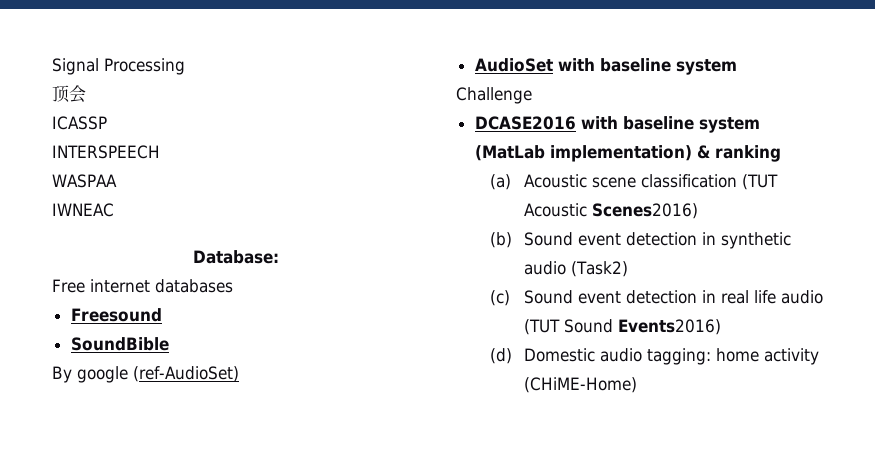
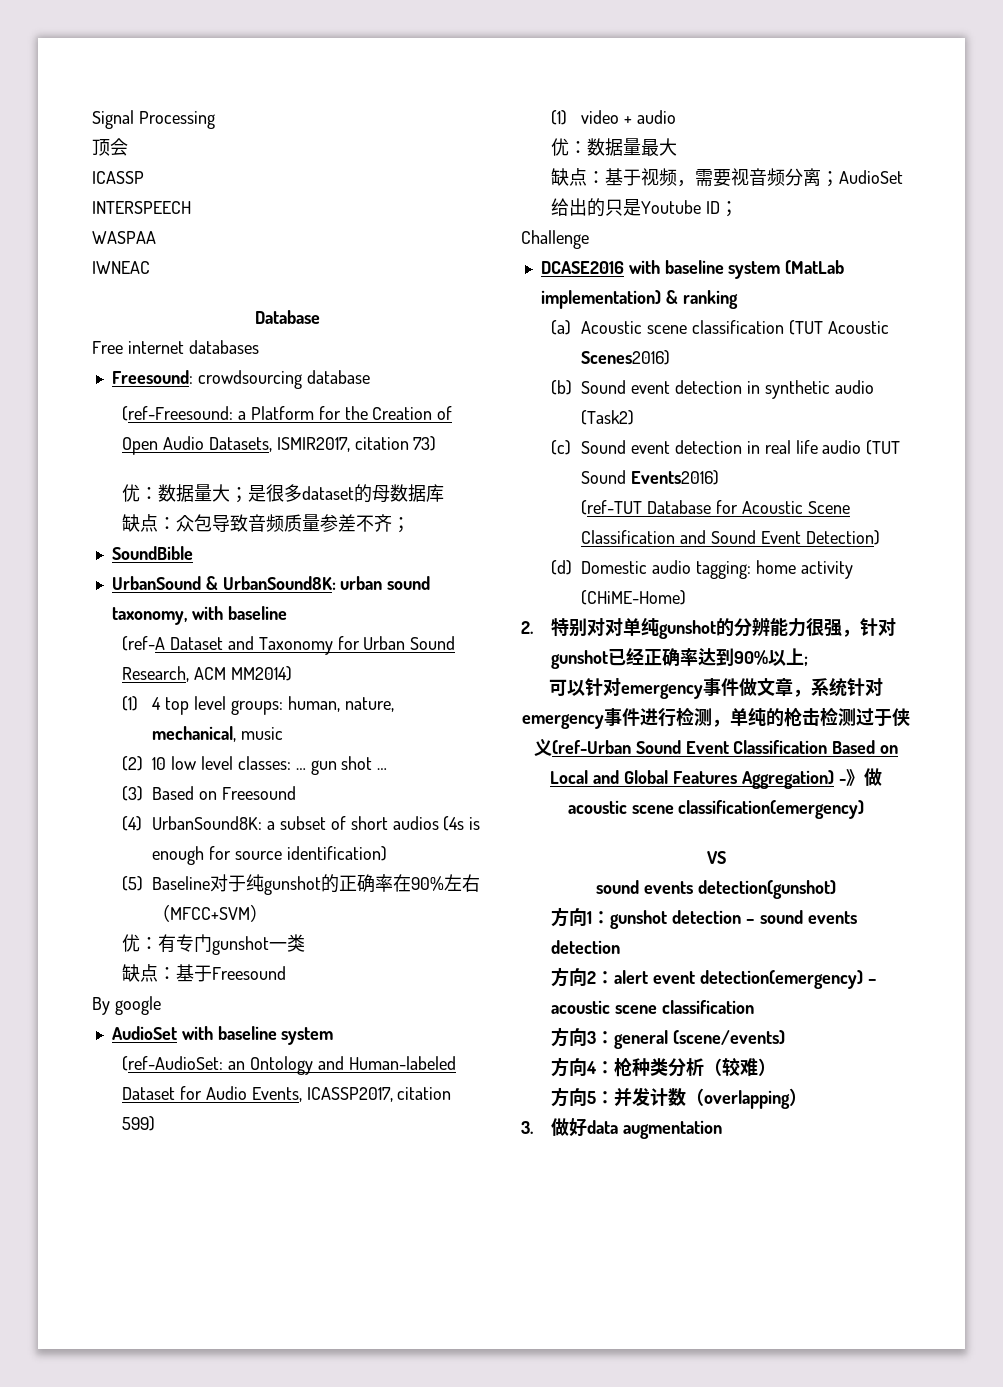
[192,250,279,264] Database: -> [254,310,320,324] Database
[70,308,162,322] [70,337,169,351] Freesound // SoundBible -> [111,370,370,389] [122,406,453,421] [122,436,437,455] [122,484,445,503] [122,514,411,533] [111,546,193,560] [111,576,431,590] [111,606,287,625] [122,636,456,655] [122,666,292,682] [122,696,394,715] [152,726,284,742] [122,756,388,775] [122,786,296,801] [122,816,481,831] [152,846,387,865] [122,874,481,895] [152,904,269,922] [122,934,306,955] [122,964,287,982] Freesound: crowdsourcing database // (ref-Freesound: a Platform for the Creation of Open Audio Datasets, ISMIR2017, citation 73) // 优：数据量大；是很多dataset的母数据库 // 缺点：众包导致音频质量参差不齐； // SoundBible // UrbanSound & UrbanSound8K: urban sound taxonomy, with baseline // (ref-A Dataset and Taxonomy for Urban Sound Research, ACM MM2014) // (1) 4 top level groups: human, nature, mechanical, music // (2) 10 low level classes: … gun shot … // (3) Based on Freesound // (4) UrbanSound8K: a subset of short audios (4s is enough for source identification) // (5) Baseline对于纯gunshot的正确率在90%左右（MFCC+SVM） // 优：有专门gunshot一类 // 缺点：基于Freesound
[133,366,239,382] (ref-AudioSet) -> (161, 1005) none
(737, 67) none -> [122,1056,456,1075] [122,1086,452,1102] [122,1116,156,1131] [551,110,676,125] [551,138,678,156] [551,168,904,187] [551,198,738,217] // (ref-AudioSet: an Ontology and Human-labeled Dataset for Audio Events, ICASSP2017, citation 599) // (1) video + audio // 优：数据量最大 // 缺点：基于视频，需要视音频分离；AudioSet给出的只是Youtube ID；
(721, 327) none -> [581,500,850,515] [581,530,880,545] // (ref-TUT Database for Acoustic Scene Classification and Sound Event Detection)
(637, 385) none -> [521,617,897,639] [551,648,809,669] [549,677,883,699] [522,707,910,729] [533,739,899,756] [550,768,882,789] [567,800,865,819] [706,851,726,864] [596,880,836,899] [551,907,857,929] [551,940,621,954] [551,967,877,989] [551,1000,754,1014] [551,1027,785,1049] [551,1057,777,1077] [551,1087,808,1109] [521,1118,722,1139] // 2.特别对对单纯gunshot的分辨能力很强，针对gunshot已经正确率达到90%以上; // 可以针对emergency事件做文章，系统针对emergency事件进行检测，单纯的枪击检测过于侠义(ref-Urban Sound Event Classification Based on Local and Global Features Aggregation) -》做acoustic scene classification(emergency) // VS // sound events detection(gunshot) // 方向1：gunshot detection – sound events detection // 方向2：alert event detection(emergency) – acoustic scene classification // 方向3：general (scene/events) // 方向4：枪种类分析（较难） // 方向5：并发计数（overlapping） // 3.做好data augmentation

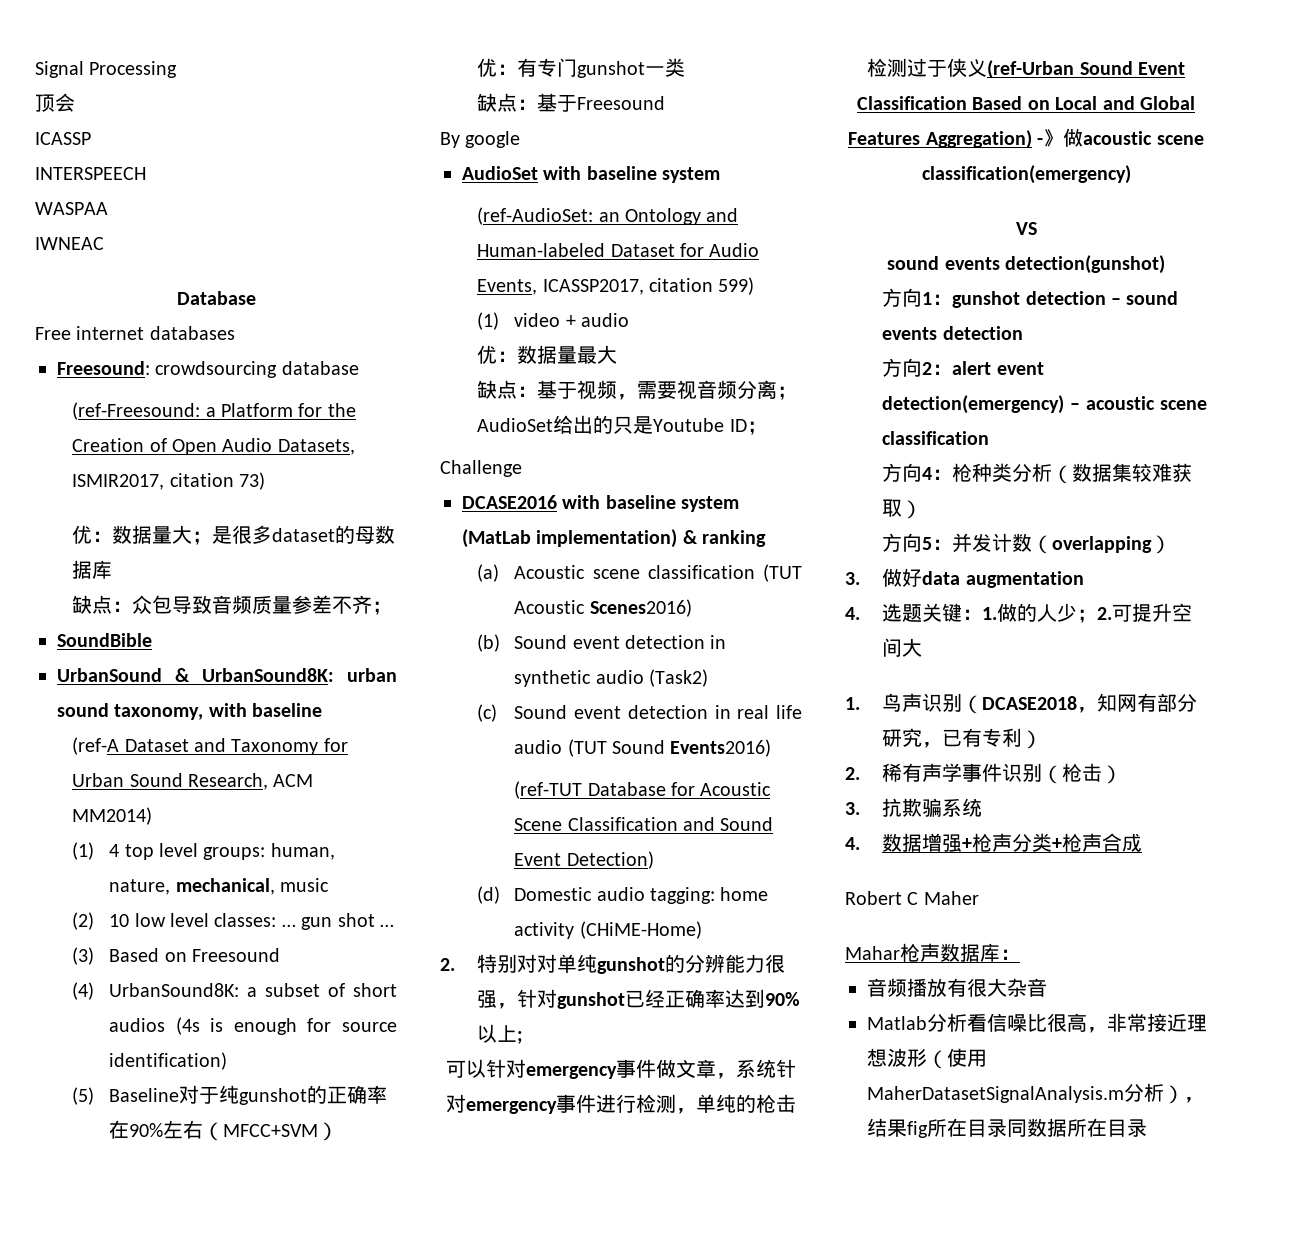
[551,1027,785,1049] // 方向3：general (scene/events) -> (990, 438) none
[722,1057,759,1077] 较难 -> [1072,463,1193,482] [882,499,903,517] 数据集较难获取
(722, 1129) none -> [845,603,1193,623] [882,638,923,657] [845,693,1198,714] [882,728,1043,749] [845,763,1123,784] [845,798,983,817] [845,833,1143,852] [845,891,979,905] [845,943,1020,962] [867,978,1047,997] [867,1013,1207,1033] [867,1048,987,1069] [867,1083,1204,1104] [867,1118,1147,1138] // 4.选题关键：1.做的人少；2.可提升空间大 // 1.鸟声识别（DCASE2018，知网有部分研究，已有专利） // 2.稀有声学事件识别（枪击） // 3.抗欺骗系统 // 4.数据增强+枪声分类+枪声合成 // Robert C Maher // Mahar枪声数据库： // 音频播放有很大杂音 // Matlab分析看信噪比很高，非常接近理想波形（使用MaherDatasetSignalAnalysis.m分析），结果fig所在目录同数据所在目录

